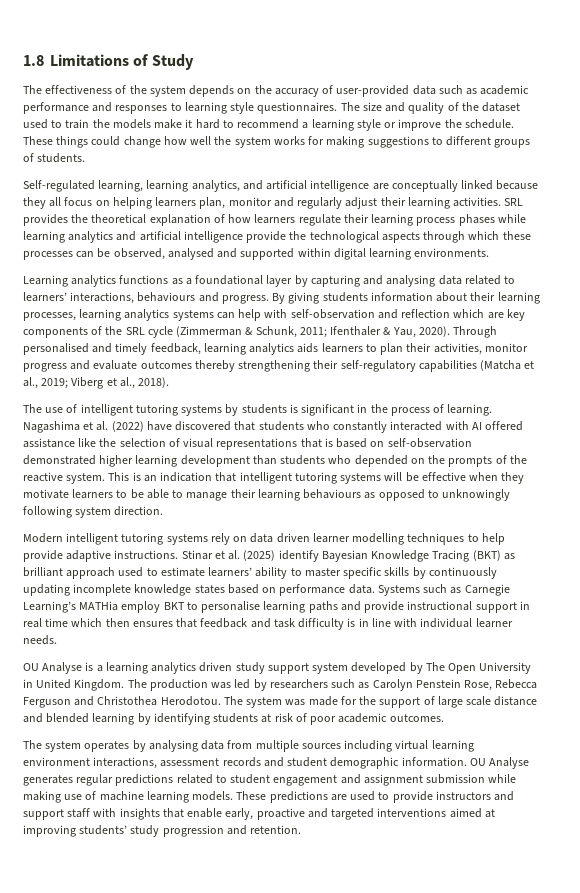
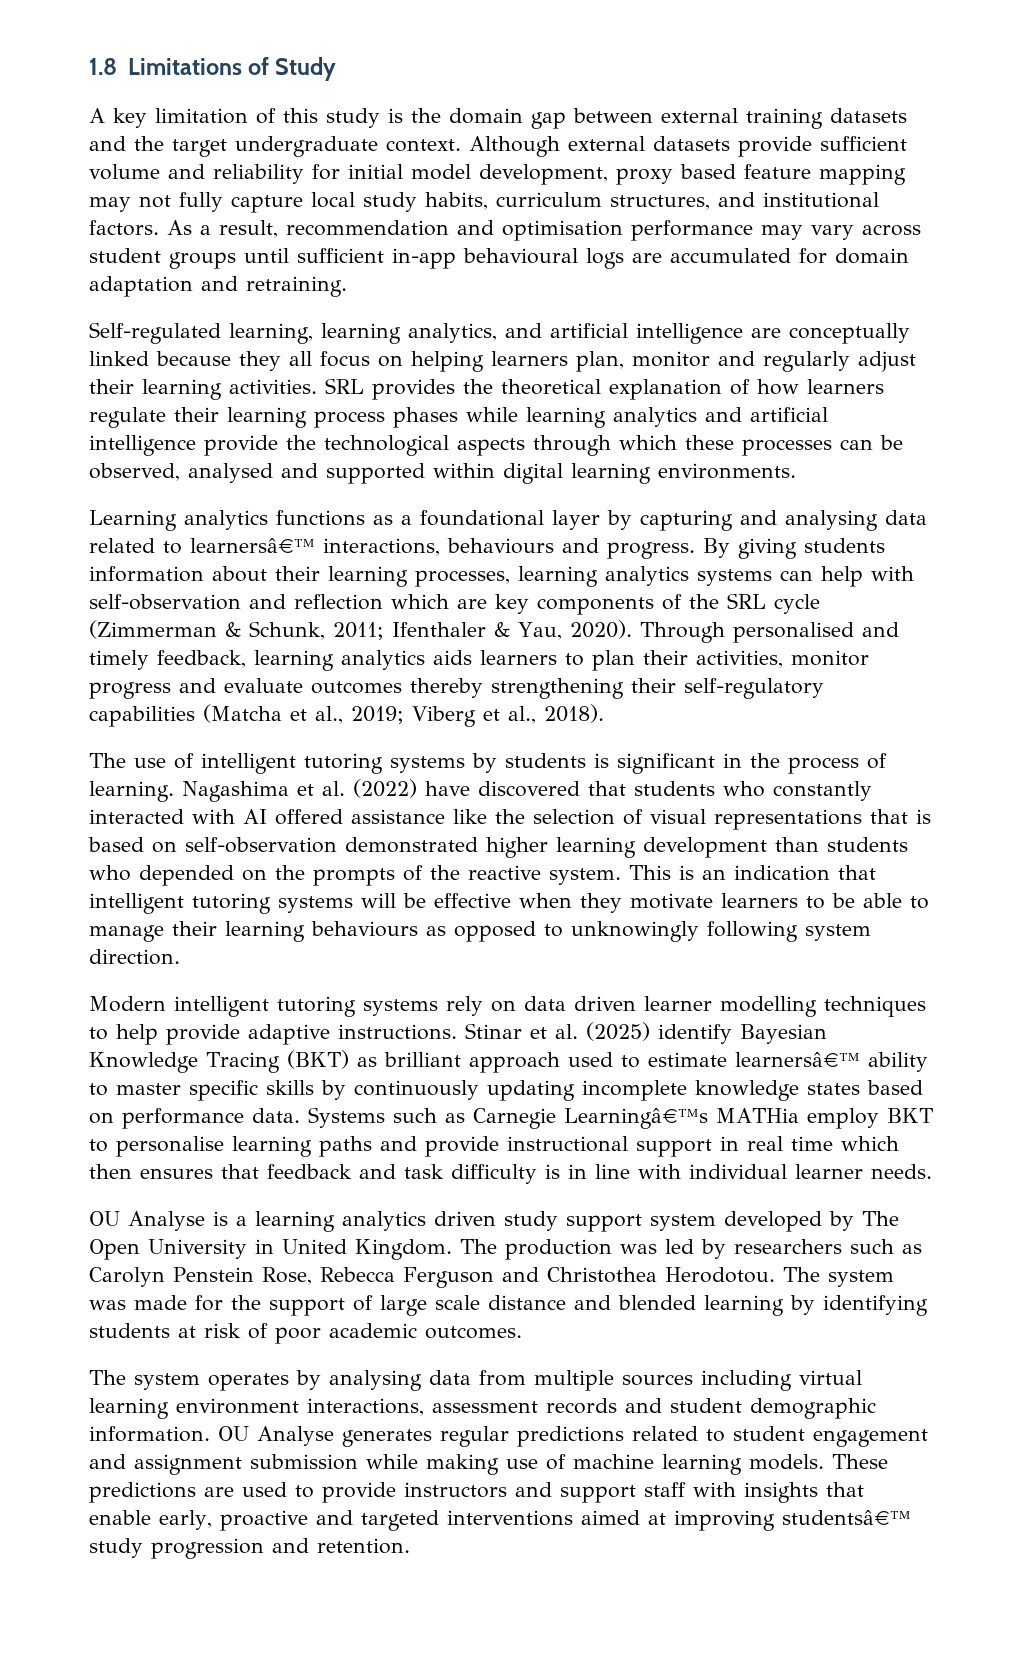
[23,85,530,97] [23,102,521,114] [23,119,514,131] [23,136,531,148] [23,153,86,163] The effectiveness of the system depends on the accuracy of user-provided data such as academic performance and responses to learning style questionnaires. The size and quality of the dataset used to train the models make it hard to recommend a learning style or improve the schedule. These things could change how well the system works for making suggestions to different groups of students. -> [89,108,907,129] [89,136,907,157] [89,164,906,185] [89,192,879,213] [89,220,921,241] [89,248,909,269] [89,276,347,297] A key limitation of this study is the domain gap between external training datasets and the target undergraduate context. Although external datasets provide sufficient volume and reliability for initial model development, proxy based feature mapping may not fully capture local study habits, curriculum structures, and institutional factors. As a result, recommendation and optimisation performance may vary across student groups until sufficient in-app behavioural logs are accumulated for domain adaptation and retraining.
[23,292,67,302] learners’ -> [190,538,315,553] learnersâ€™
[208,567,253,577] learners’ -> [734,1052,860,1067] learnersâ€™
[23,601,76,613] Learning’s -> [564,1108,708,1129] Learningâ€™s
[79,825,128,835] students’ -> [781,1510,911,1525] studentsâ€™

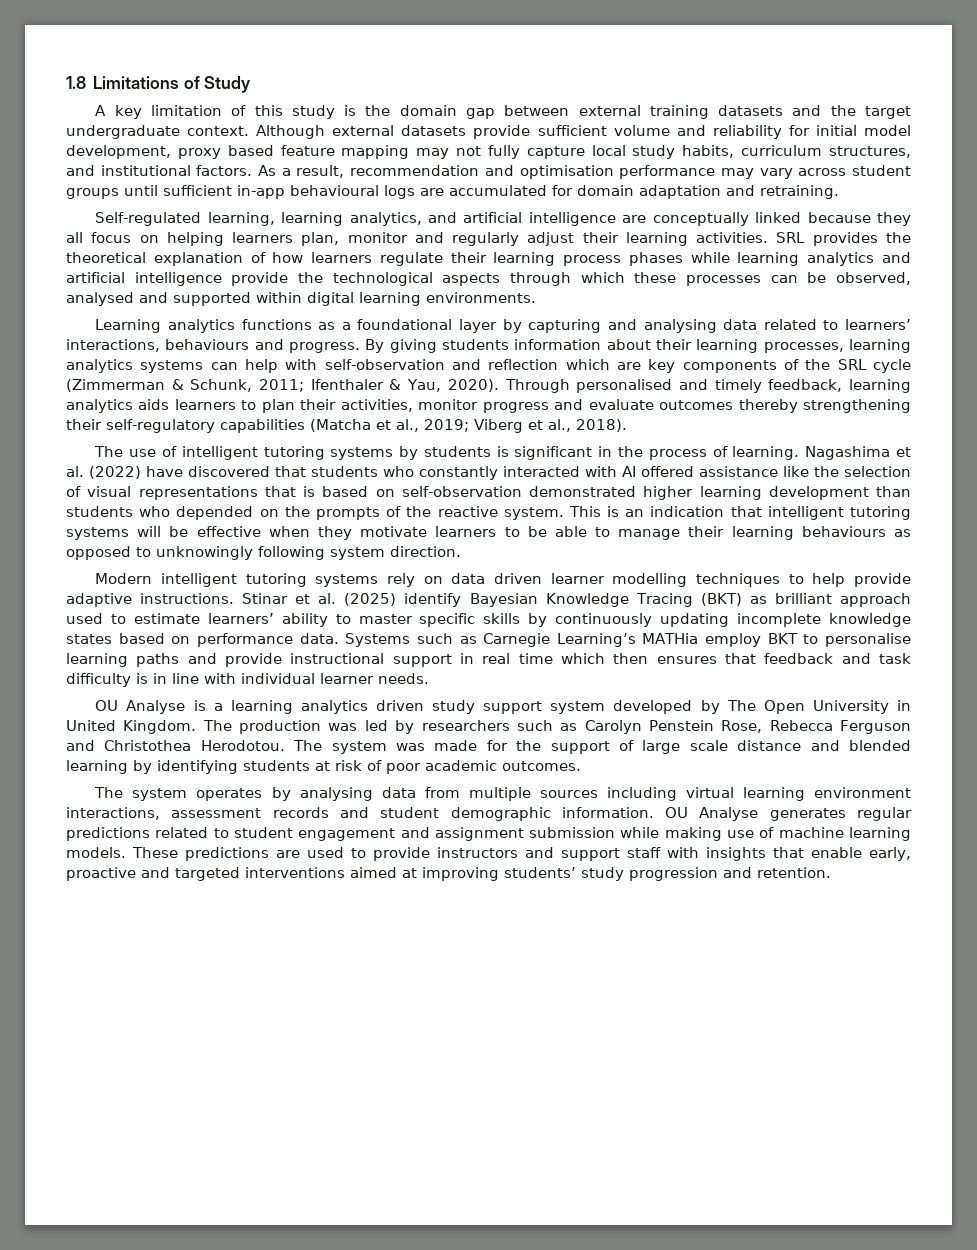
[190,538,315,553] learnersâ€™ -> [844,319,911,330] learners’
[734,1052,860,1067] learnersâ€™ -> [207,613,274,624] learners’
[564,1108,708,1129] Learningâ€™s -> [556,633,636,647] Learning’s
[781,1510,911,1525] studentsâ€™ -> [504,867,576,878] students’

